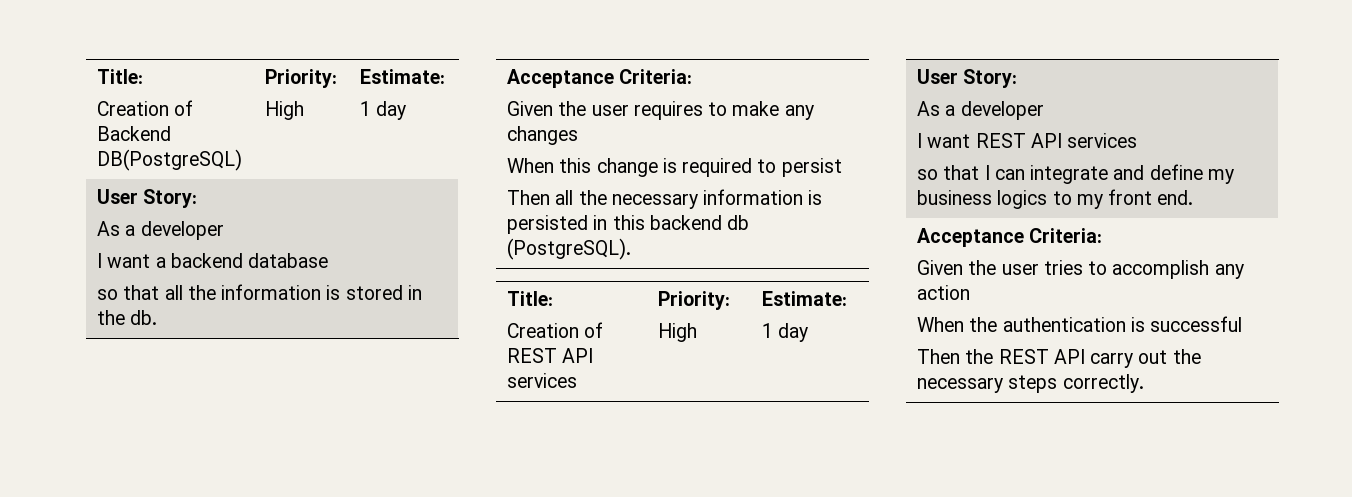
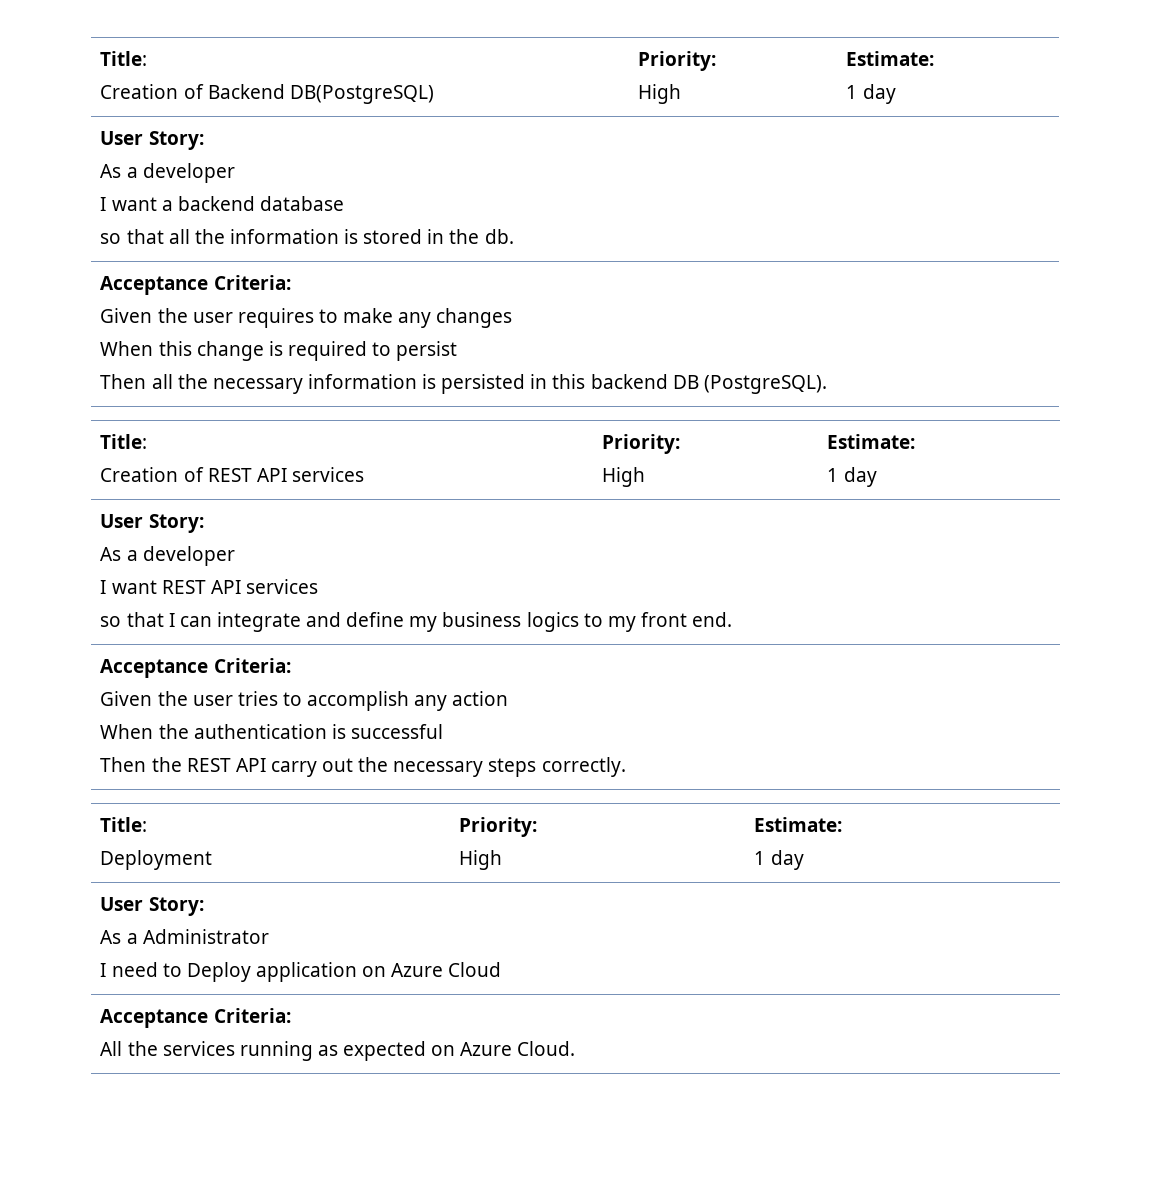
[727,215,750,230] db -> [672,375,699,389] DB
(1144, 383) none -> [100,817,148,832] [100,850,213,870] [459,817,538,837] [459,850,503,870] [754,817,843,832] [754,850,804,870] [100,897,204,916] [100,929,269,944] [100,962,502,982] [100,1008,291,1028] [100,1041,576,1061] // Title: // Deployment | Priority: // High | Estimate: // 1 day // User Story: // As a Administrator // I need to Deploy application on Azure Cloud // Acceptance Criteria: // All the services running as expected on Azure Cloud.

